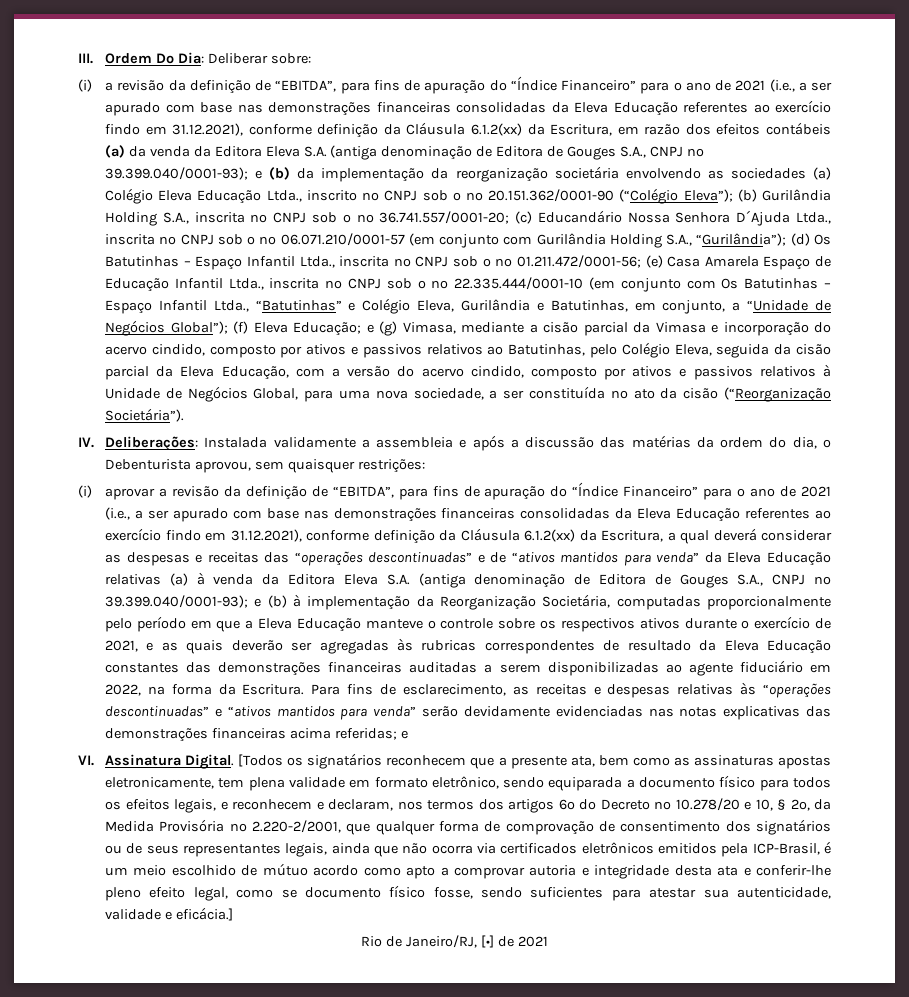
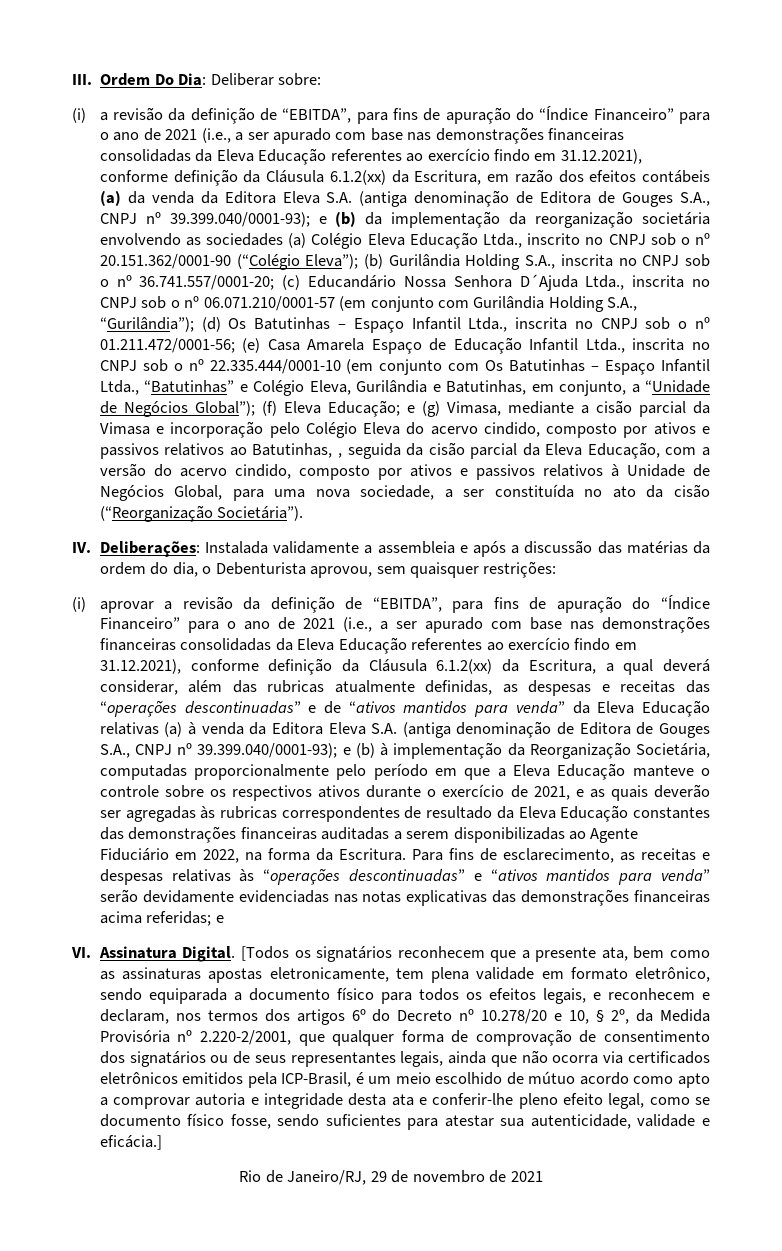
(809, 329) none -> [269,422,401,438] pelo Colégio Eleva
[590,342,712,358] pelo Colégio Eleva, -> [338,453,343,458] ,
[761,530,832,541] considerar -> [99,680,493,695] considerar, além das rubricas atualmente definidas,
[688,660,803,676] agente fiduciário -> [590,828,639,843] [99,848,169,861] Agente Fiduciário
[480,935,494,948] [•] -> [370,1170,485,1183] 29 de novembro

